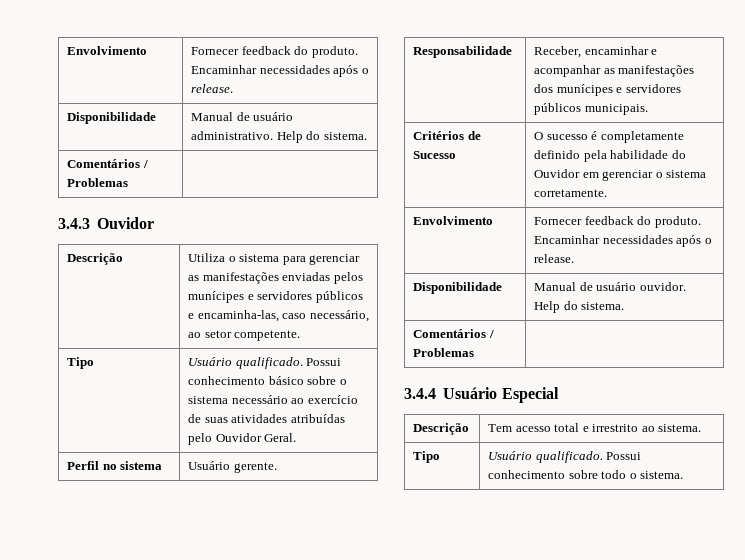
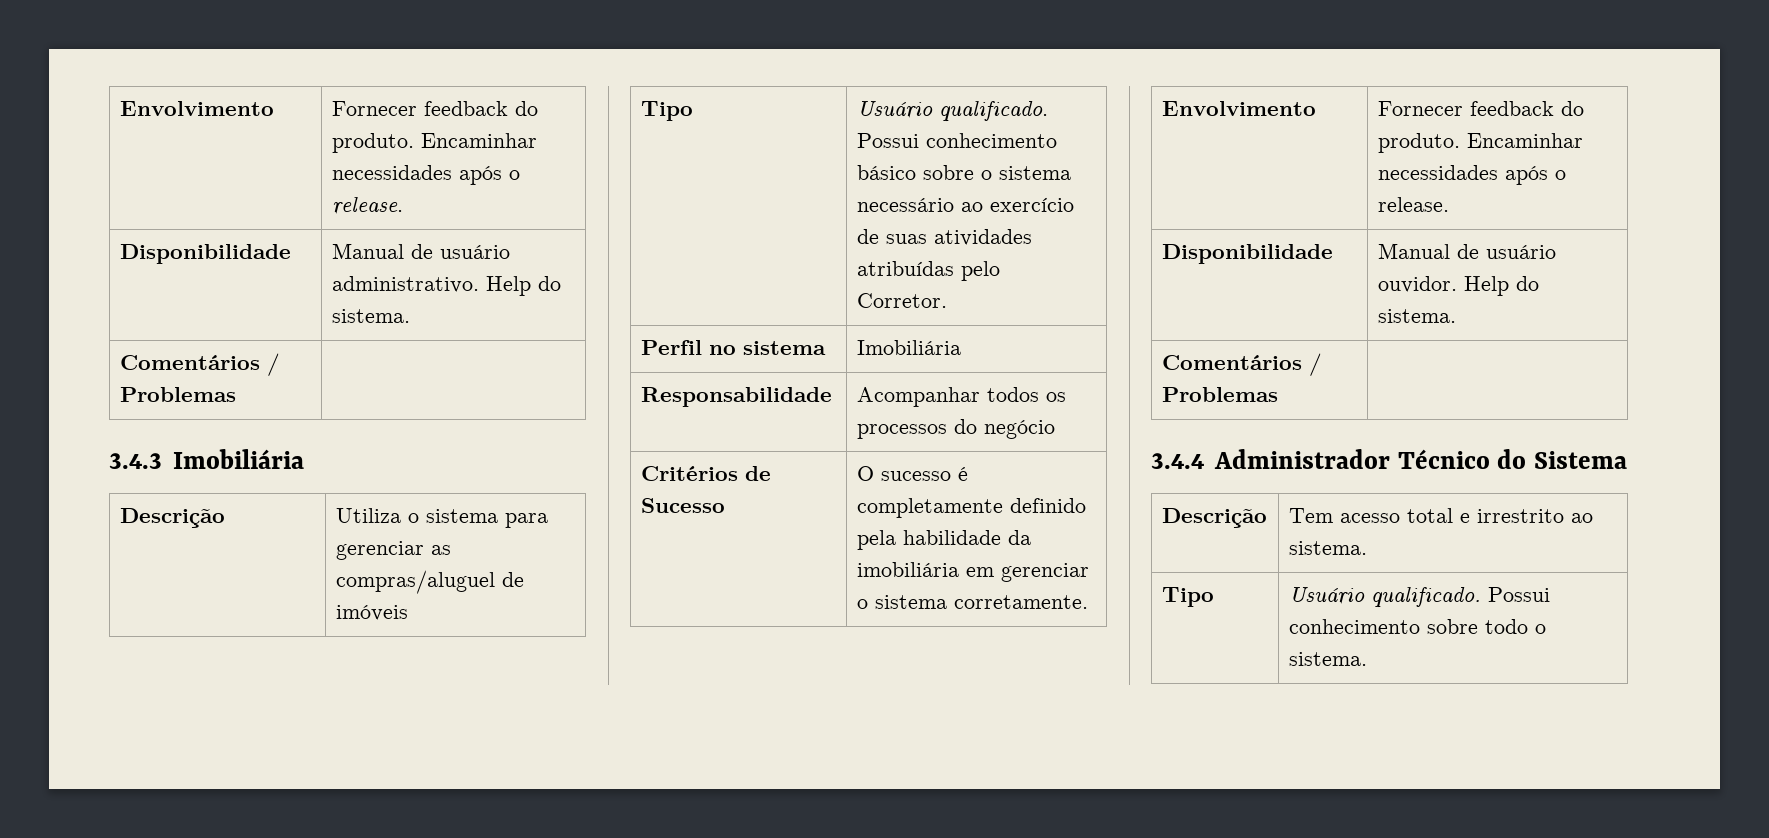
[97,217,155,229] Ouvidor -> [172,449,304,469] Imobiliária
[202,272,363,284] [188,291,363,303] [188,310,369,322] [188,330,301,341] manifestações enviadas pelos munícipes e servidores públicos e encaminha-las, caso necessário, ao setor competente. -> [335,570,524,594] [335,605,408,621] compras/aluguel de imóveis
[215,433,297,442] Ouvidor Geral. -> [856,293,947,308] Corretor.
[188,461,277,473] Usuário gerente. -> [856,340,961,355] Imobiliária
[534,46,658,58] [534,65,695,77] [534,84,681,96] [534,103,648,115] Receber, encaminhar e acompanhar as manifestações dos munícipes e servidores públicos municipais. -> [856,387,1066,407] [856,419,1055,439] Acompanhar todos os processos do negócio
[671,150,686,159] [534,169,581,178] do Ouvidor -> [1007,530,1031,545] [856,562,959,577] da imobiliária
[443,387,559,403] Usuário Especial -> [1213,449,1628,469] Administrador Técnico do Sistema

